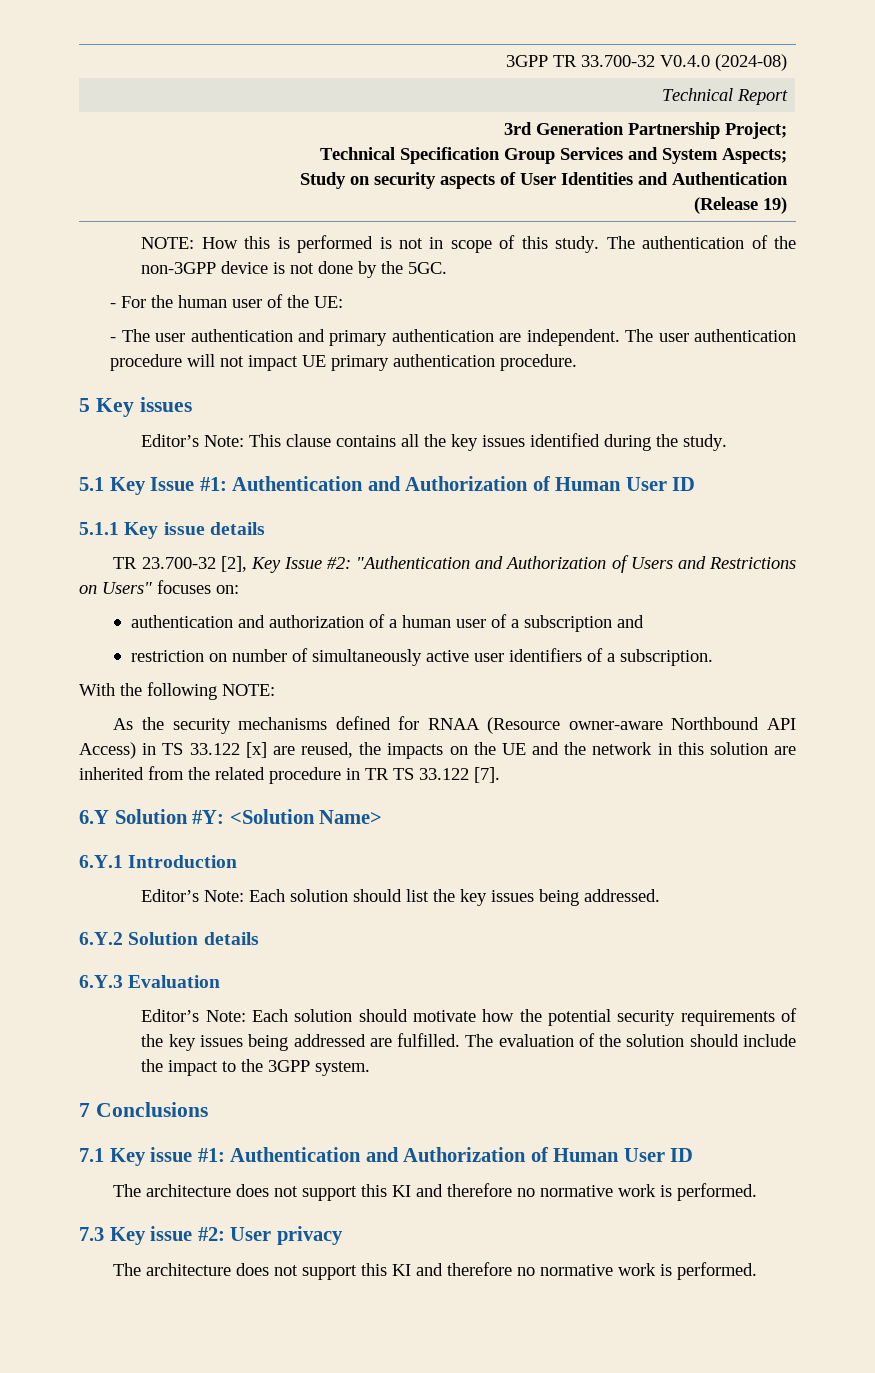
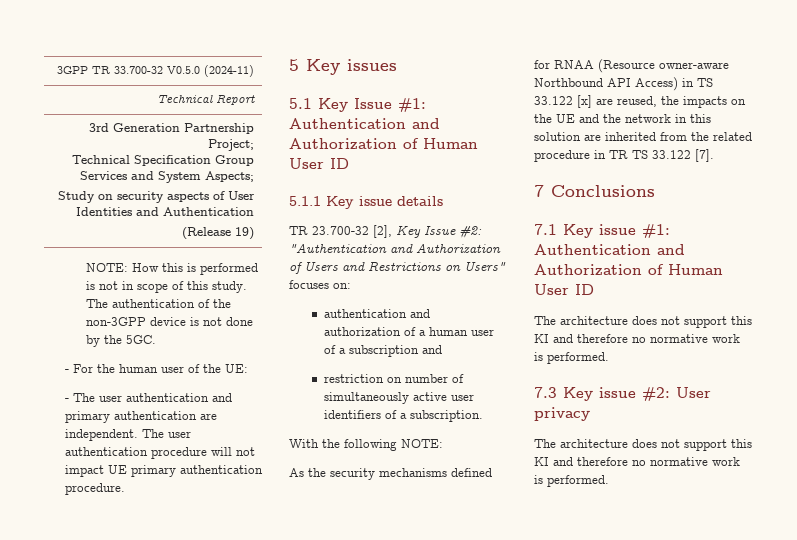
[659,54,787,71] V0.4.0 (2024-08) -> [166,65,254,77] V0.5.0 (2024-11)
[141,433,728,451] // Editor’s Note: This clause contains all the key issues identified during the study. -> (397, 65) none
[79,809,383,824] [79,855,238,868] [141,889,661,906] [79,932,259,945] [79,975,221,988] [141,1008,797,1026] [141,1033,797,1051] [141,1059,371,1076] // 6.Y Solution #Y: <Solution Name> // 6.Y.1 Introduction // Editor’s Note: Each solution should list the key issues being addressed. // 6.Y.2 Solution details // 6.Y.3 Evaluation // Editor’s Note: Each solution should motivate how the potential security requirements of the key issues being addressed are fulfilled. The evaluation of the solution should include the impact to the 3GPP system. -> (714, 155) none

